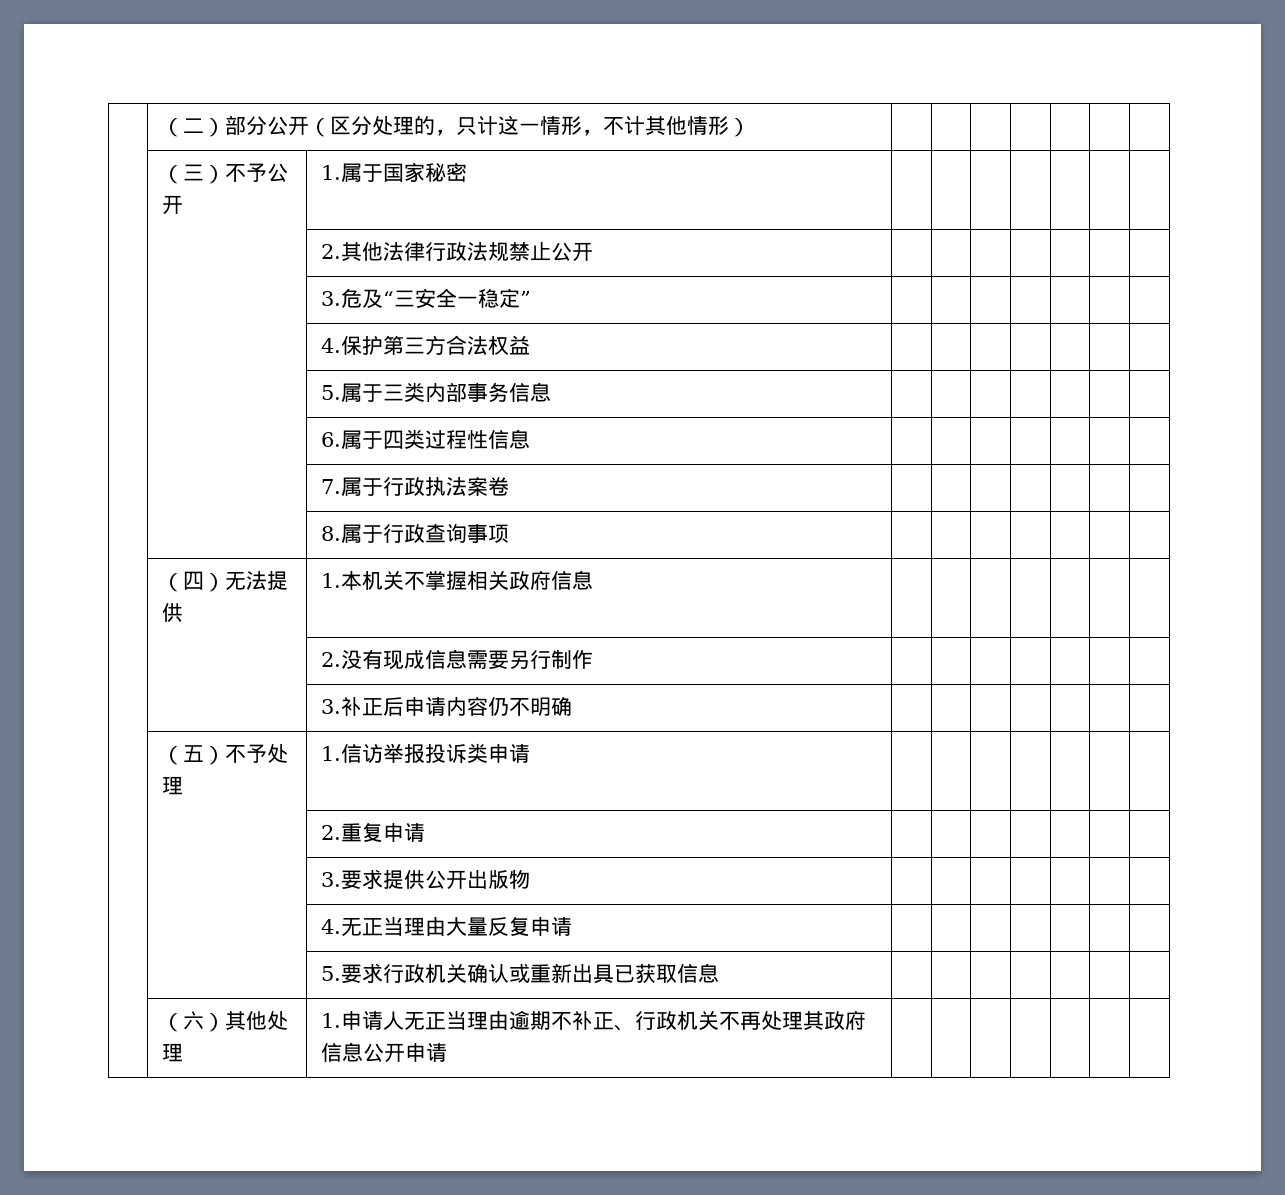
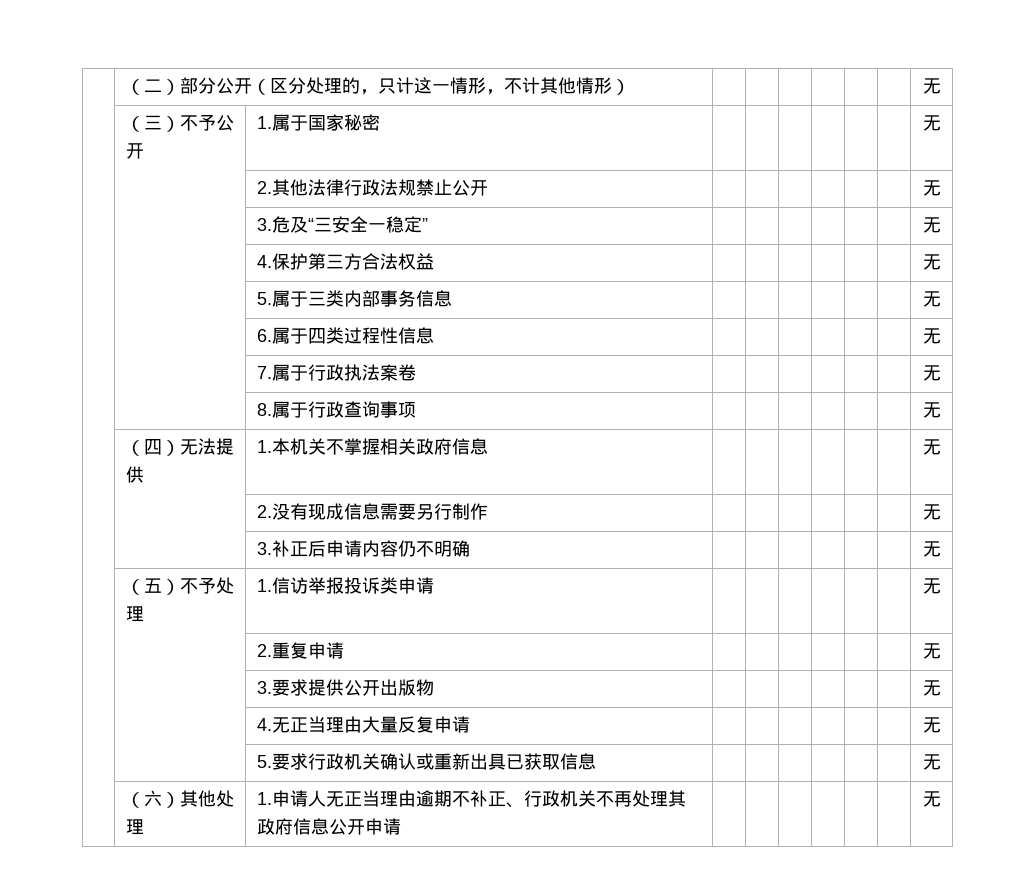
(750, 127) none -> [922,78,941,94] 无
(467, 172) none -> [922,115,941,131] 无
(593, 252) none -> [922,180,941,196] 无
(531, 298) none -> [922,217,941,233] 无
(530, 345) none -> [922,254,941,270] 无
(551, 392) none -> [922,291,941,307] 无
(530, 439) none -> [922,328,941,344] 无
(509, 486) none -> [922,365,941,381] 无
(509, 533) none -> [922,402,941,418] 无
(593, 580) none -> [922,439,941,455] 无
(593, 659) none -> [922,504,941,520] 无
(572, 706) none -> [922,541,941,557] 无
(530, 753) none -> [922,578,941,594] 无
(425, 832) none -> [922,643,941,659] 无
(530, 879) none -> [922,680,941,696] 无
(572, 926) none -> [922,717,941,733] 无
(719, 973) none -> [922,754,941,770] 无
(447, 1052) none -> [922,791,941,807] 无

